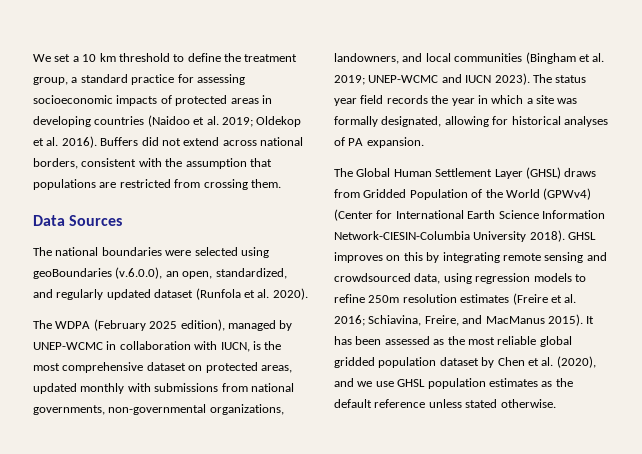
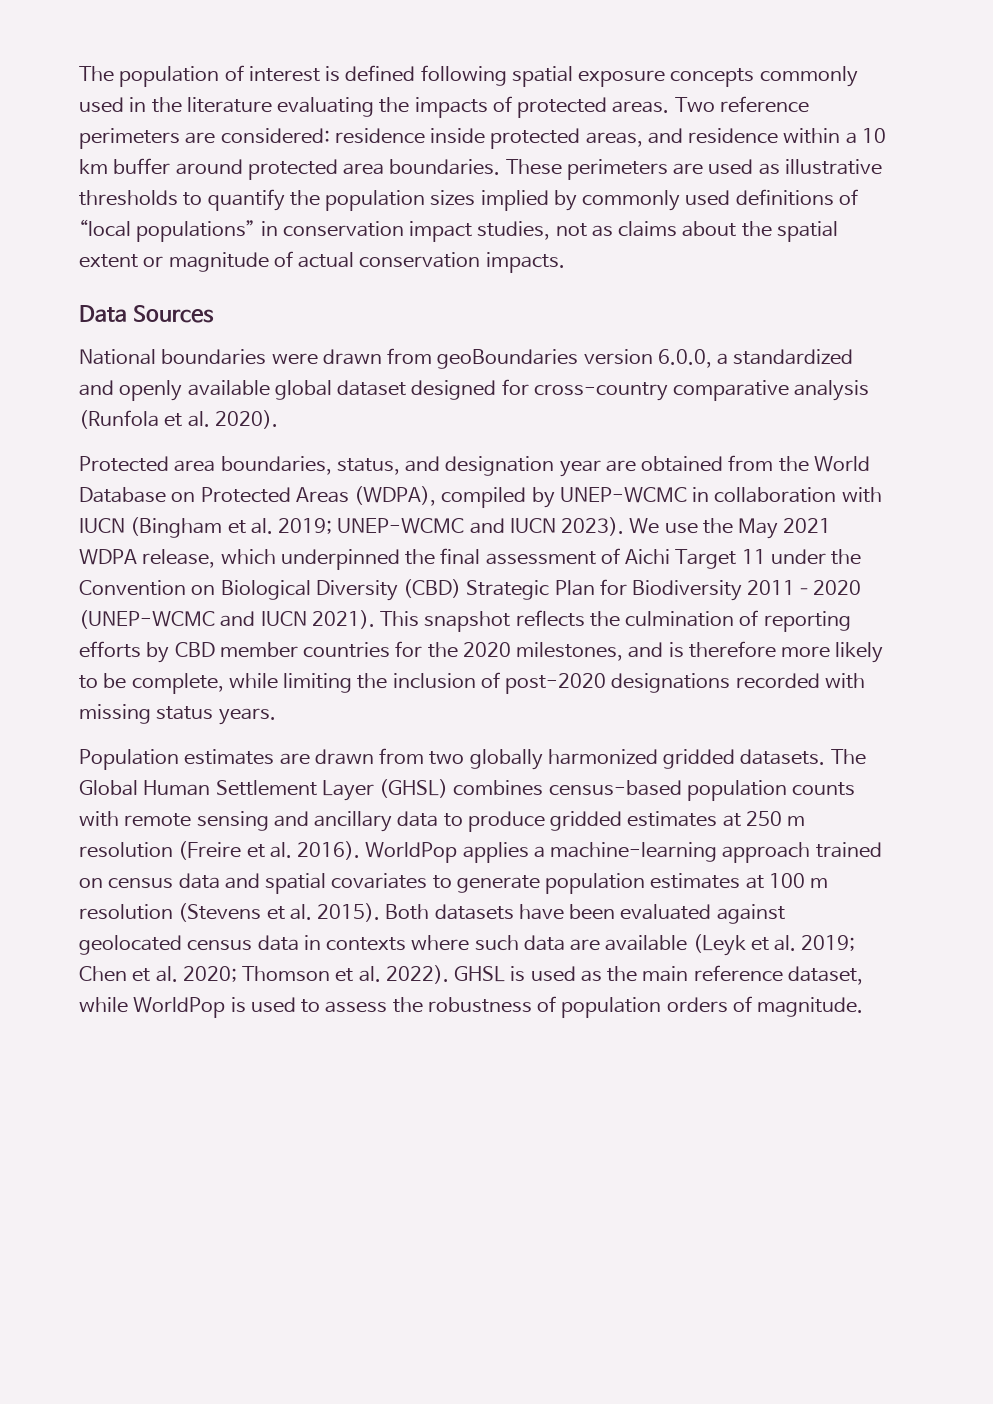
[33,53,298,62] [33,74,245,85] [33,95,272,106] [33,115,302,127] [33,136,303,148] [33,158,272,169] [33,179,281,190] [33,215,123,226] [33,247,269,258] [33,267,287,279] [33,288,308,300] [33,319,276,331] We set a 10 km threshold to define the treatment group, a standard practice for assessing socioeconomic impacts of protected areas in developing countries (Naidoo et al. 2019; Oldekop et al. 2016). Buffers did not extend across national borders, consistent with the assumption that populations are restricted from crossing them. // Data Sources // The national boundaries were selected using geoBoundaries (v.6.0.0), an open, standardized, and regularly updated dataset (Runfola et al. 2020). // The WDPA (February 2025 edition), managed -> [79,65,858,87] [79,96,809,118] [79,128,886,149] [79,158,882,180] [79,189,858,211] [79,219,838,242] [79,251,565,273] [79,305,214,323] [79,348,854,369] [79,379,870,401] [79,410,278,429] [79,455,870,477] [79,486,527,508] The population of interest is defined following spatial exposure concepts commonly used in the literature evaluating the impacts of protected areas. Two reference perimeters are considered: residence inside protected areas, and residence within a 10 km buffer around protected area boundaries. These perimeters are used as illustrative thresholds to quantify the population sizes implied by commonly used definitions of “local populations” in conservation impact studies, not as claims about the spatial extent or magnitude of actual conservation impacts. // Data Sources // National boundaries were drawn from geoBoundaries version 6.0.0, a standardized and openly available global dataset designed for cross-country comparative analysis (Runfola et al. 2020). // Protected area boundaries, status, and designation year are obtained from the World Database on Protected Areas (WDPA), compiled
[220,341,282,352] [33,362,292,373] [33,383,294,394] [33,404,284,415] [334,53,523,64] IUCN, is the most comprehensive dataset on protected areas, updated monthly with submissions from national governments, non-governmental organizations, landowners, and local communities -> [79,518,125,533] IUCN
[532,74,587,83] [334,95,578,106] [334,116,608,127] [334,137,424,148] The status year field records the year in which a site was formally designated, allowing for historical analyses of PA expansion. // -> [629,518,832,539] [79,548,862,570] [79,579,862,601] [79,610,851,632] [79,641,884,663] [79,672,865,694] [79,704,276,725] [79,748,826,770] We use the May 2021 WDPA release, which underpinned the final assessment of Aichi Target 11 under the Convention on Biological Diversity (CBD) Strategic Plan for Biodiversity 2011–2020 (UNEP-WCMC and IUCN 2021). This snapshot reflects the culmination of reporting efforts by CBD member countries for the 2020 milestones, and is therefore more likely to be complete, while limiting the inclusion of post-2020 designations recorded with missing status years. // Population estimates are drawn from two globally harmonized gridded datasets.
[564,168,597,177] [334,188,592,200] [334,209,605,221] [334,230,597,242] [334,252,607,263] [334,273,586,284] [334,293,577,305] [334,314,595,326] [334,336,572,347] [334,356,596,368] [334,378,573,389] [334,399,556,408] draws from Gridded Population of the World (GPWv4) (Center for International Earth Science Information Network-CIESIN-Columbia University 2018). GHSL improves on this by integrating remote sensing and crowdsourced data, using regression models to refine 250m resolution estimates (Freire et al. 2016; Schiavina, Freire, and MacManus 2015). It has been assessed as the most reliable global gridded population dataset by Chen et al. (2020), and we use GHSL population estimates as the default reference unless stated otherwise. -> [453,780,856,801] [79,811,806,832] [79,841,882,863] [79,873,829,894] [79,903,785,924] [79,934,856,956] [79,965,863,985] [79,996,864,1018] combines census-based population counts with remote sensing and ancillary data to produce gridded estimates at 250 m resolution (Freire et al. 2016). WorldPop applies a machine-learning approach trained on census data and spatial covariates to generate population estimates at 100 m resolution (Stevens et al. 2015). Both datasets have been evaluated against geolocated census data in contexts where such data are available (Leyk et al. 2019; Chen et al. 2020; Thomson et al. 2022). GHSL is used as the main reference dataset, while WorldPop is used to assess the robustness of population orders of magnitude.

